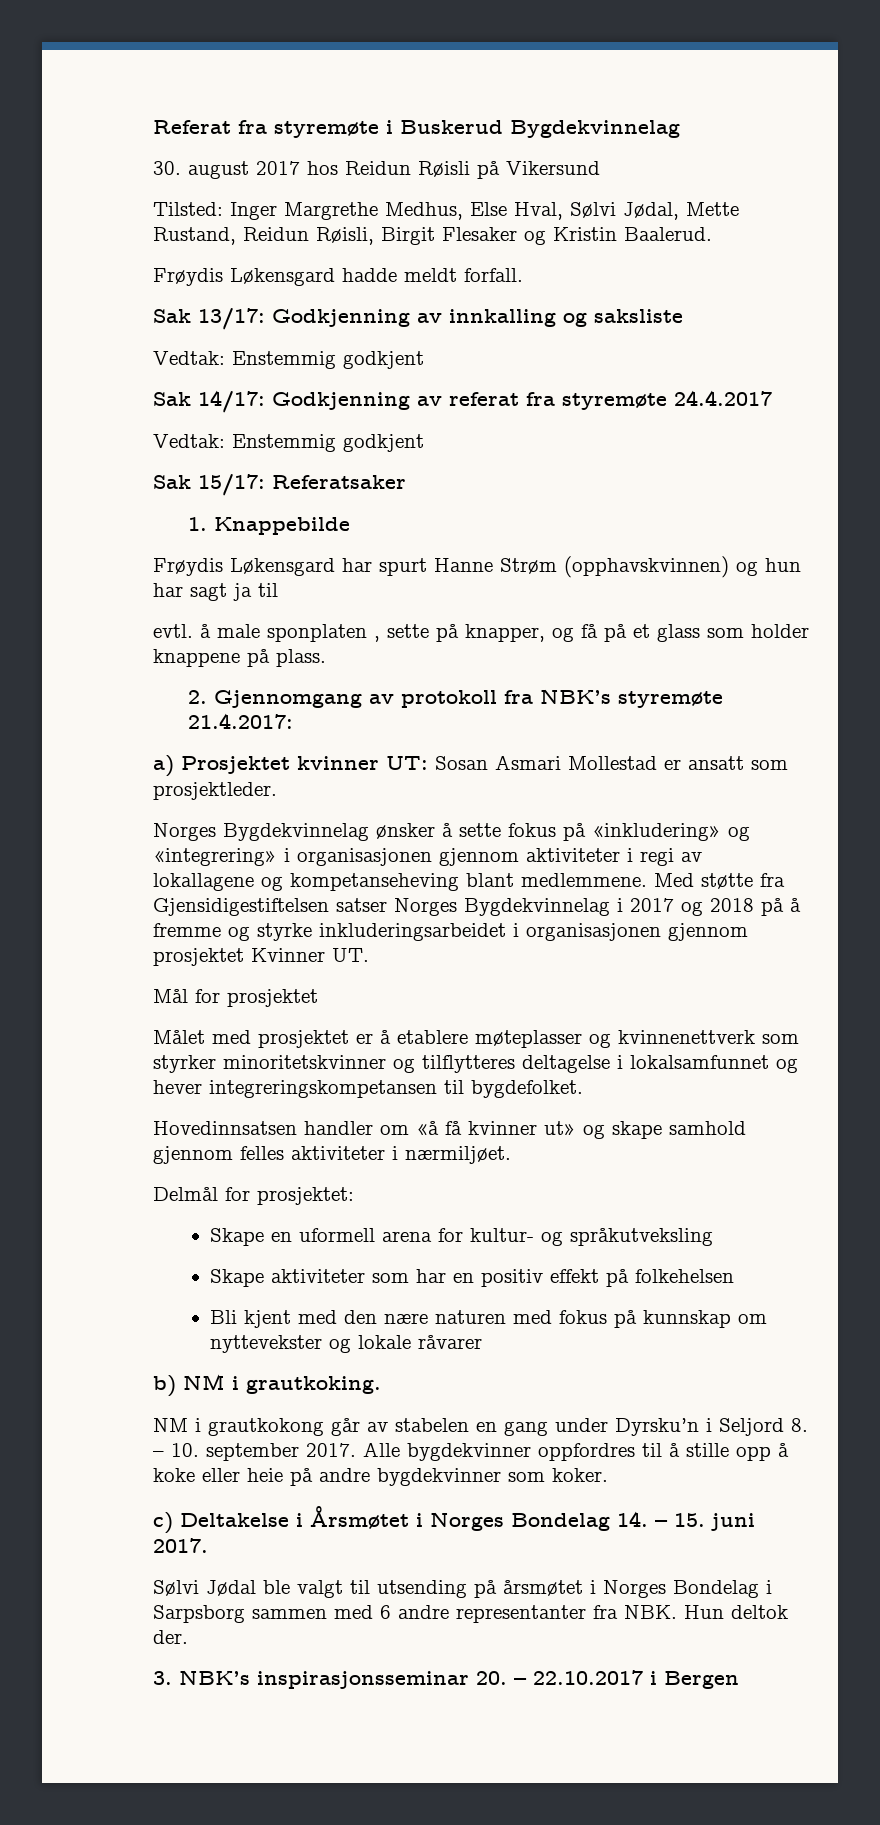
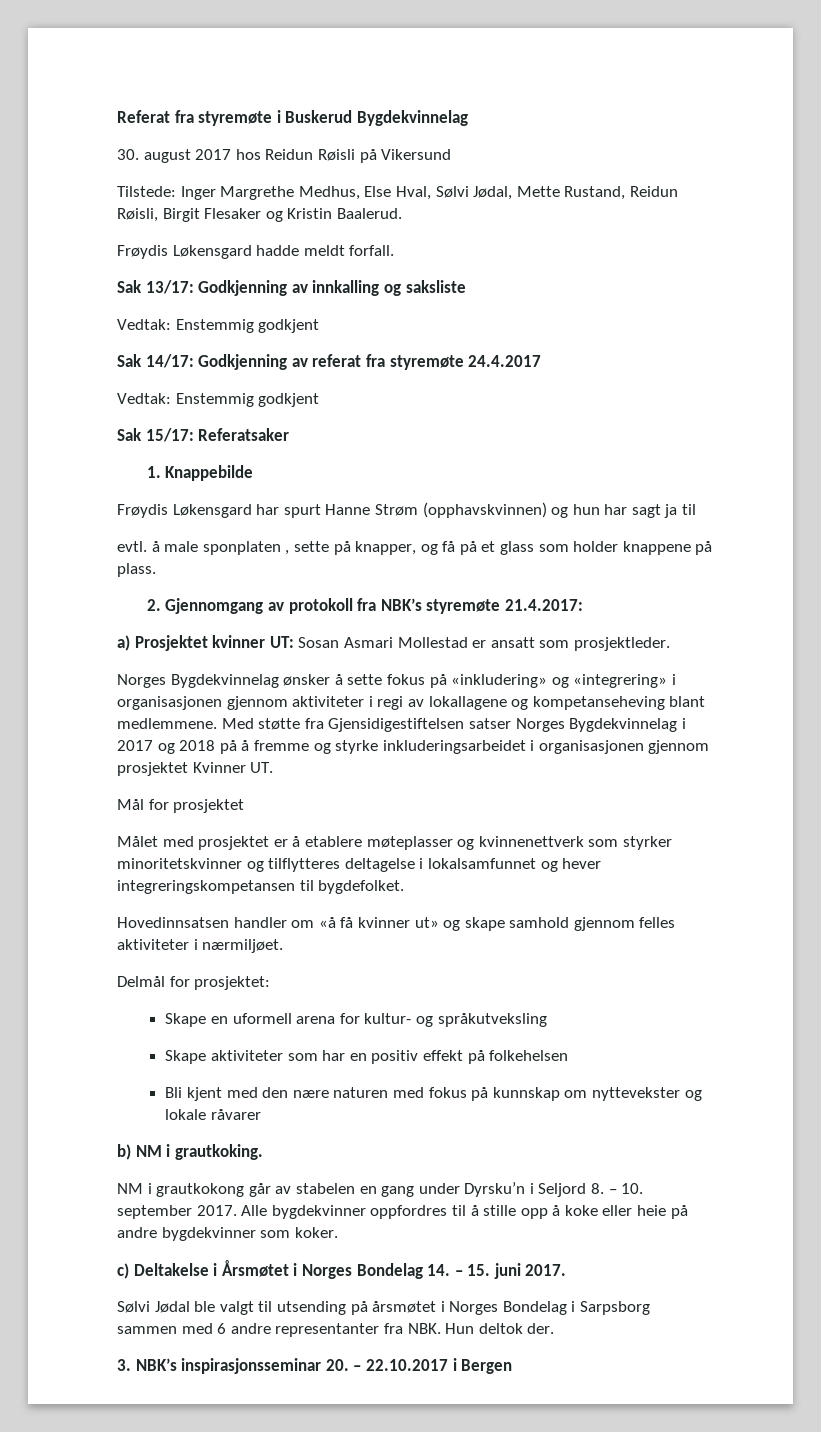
[153,202,223,216] Tilsted: -> [117,186,176,197] Tilstede:

